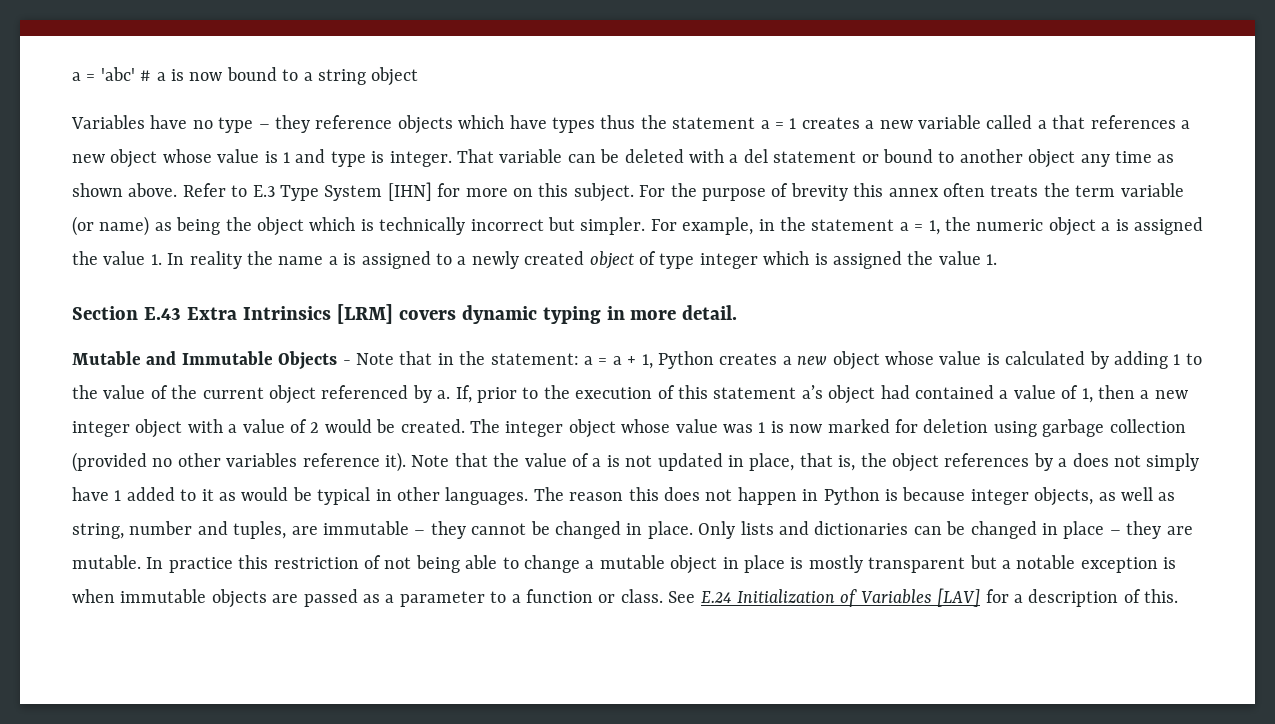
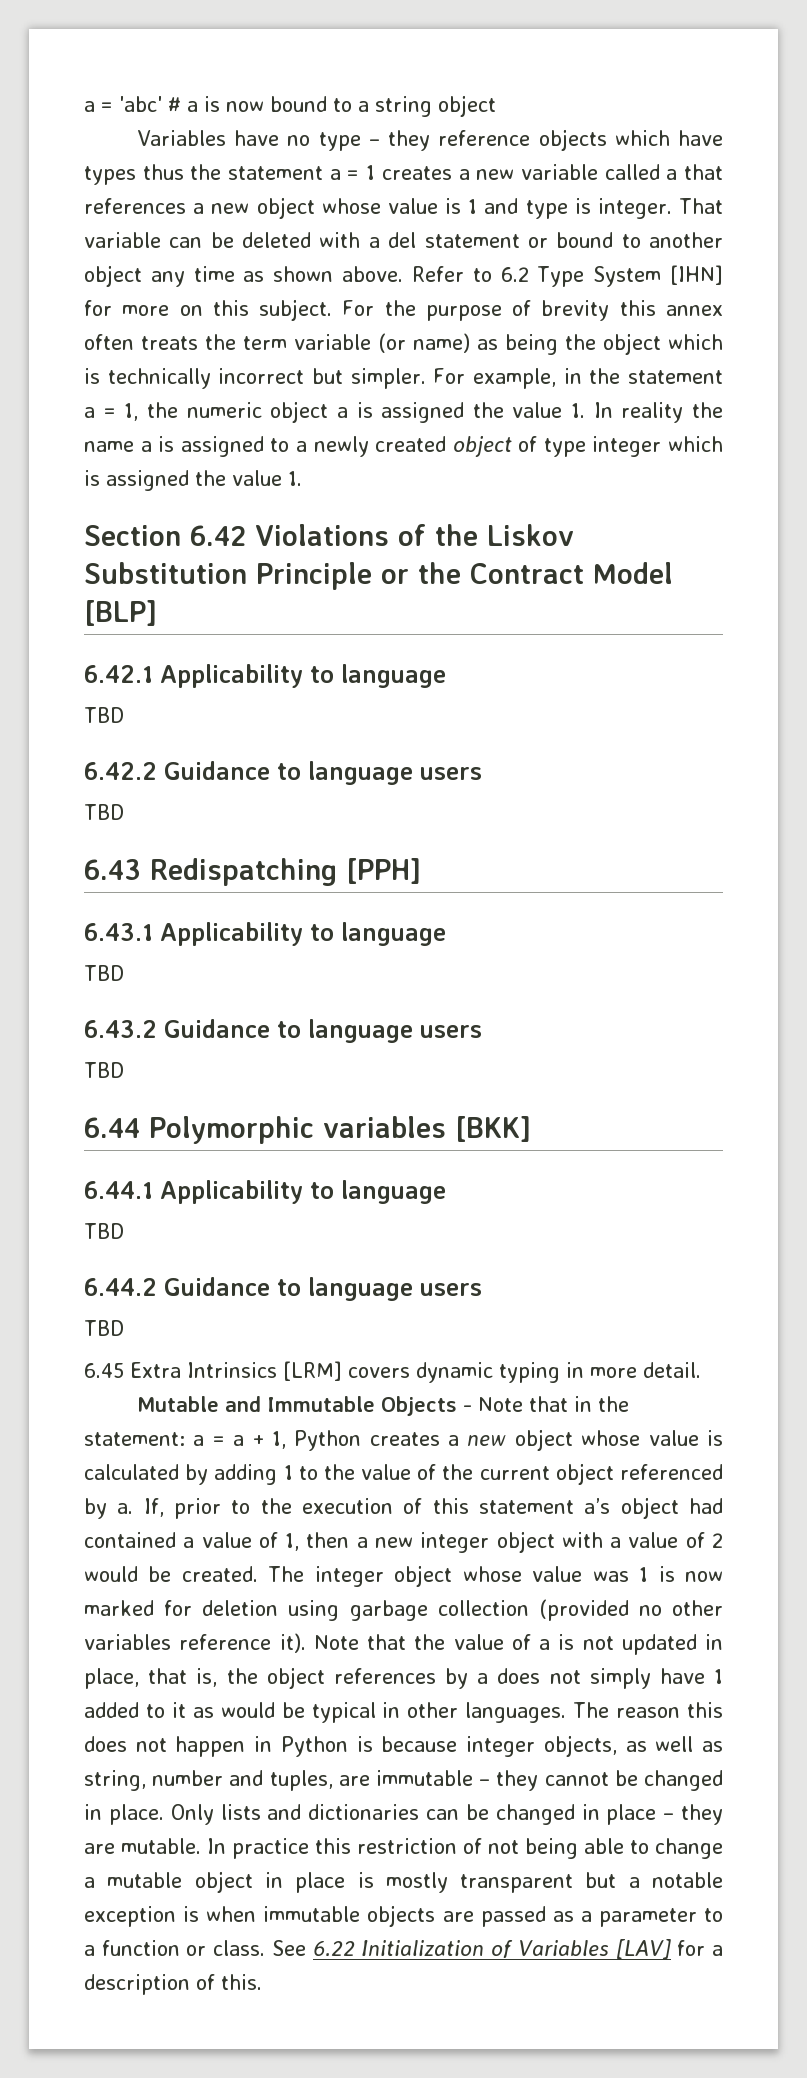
[252,185,275,197] E.3 -> [500,267,529,282] 6.2
[143,307,181,320] E.43 -> [190,524,574,546] [84,562,673,590] [84,600,157,626] [84,664,446,688] [84,707,124,723] [84,761,482,785] [84,804,124,820] [84,858,421,886] [84,922,446,946] [84,965,124,981] [84,1019,482,1043] [84,1062,124,1078] [84,1116,531,1144] [84,1180,446,1204] [84,1223,124,1239] [84,1277,482,1301] [84,1320,124,1336] [84,1363,124,1378] 6.42 Violations of the Liskov Substitution Principle or the Contract Model [BLP] // 6.42.1 Applicability to language // TBD // 6.42.2 Guidance to language users // TBD // 6.43 Redispatching [PPH] // 6.43.1 Applicability to language // TBD // 6.43.2 Guidance to language users // TBD // 6.44 Polymorphic variables [BKK] // 6.44.1 Applicability to language // TBD // 6.44.2 Guidance to language users // TBD // 6.45
[700,591,732,603] E.24 -> [312,1941,355,1957] 6.22

